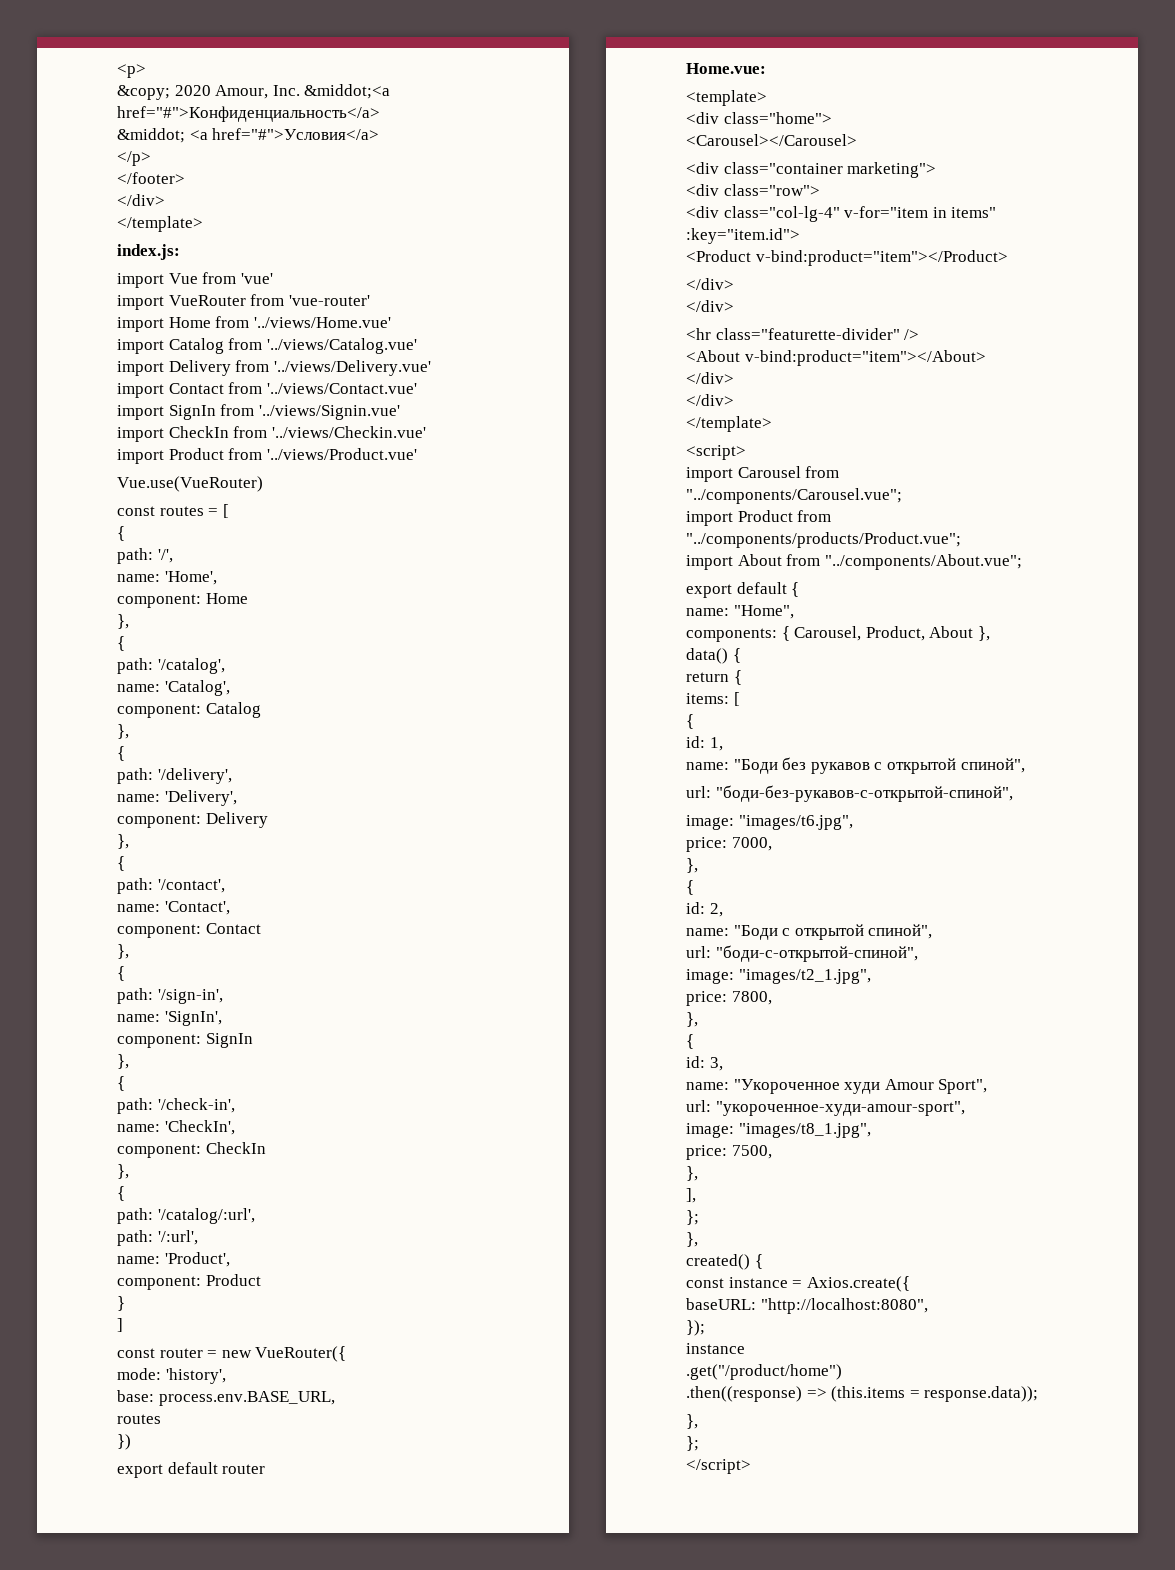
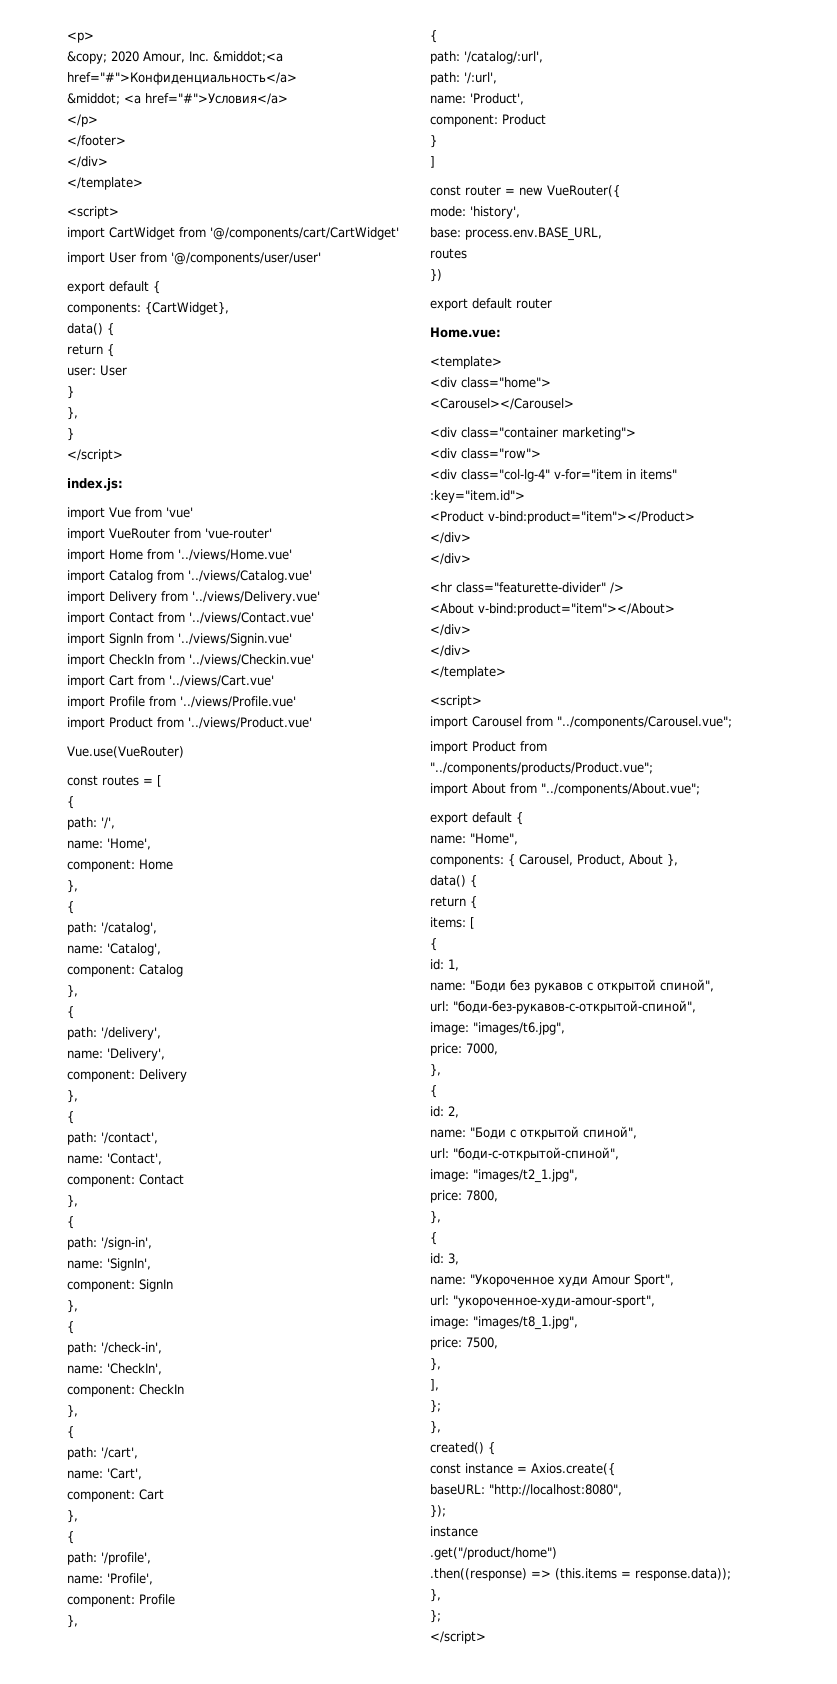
(203, 224) none -> [67,206,119,219] [67,227,399,240] [67,252,321,265] [67,281,160,294] [67,302,229,315] [67,323,114,336] [67,344,114,357] [67,365,127,376] [67,386,74,399] [67,407,78,420] [67,428,74,441] [67,449,123,462] // <script> // import CartWidget from '@/components/cart/CartWidget' // import User from '@/components/user/user' // export default { // components: {CartWidget}, // data() { // return { // user: User // } // }, // } // </script>
(426, 432) none -> [67,675,274,688] [67,696,296,709] // import Cart from '../views/Cart.vue' // import Profile from '../views/Profile.vue'
(125, 1193) none -> [67,1447,138,1460] [67,1468,142,1480] [67,1489,164,1502] [67,1510,78,1523] [67,1531,74,1544] [67,1552,151,1565] [67,1573,153,1585] [67,1594,175,1607] [67,1615,78,1628] [430,30,437,43] // path: '/cart', // name: 'Cart', // component: Cart // }, // { // path: '/profile', // name: 'Profile', // component: Profile // }, // {

